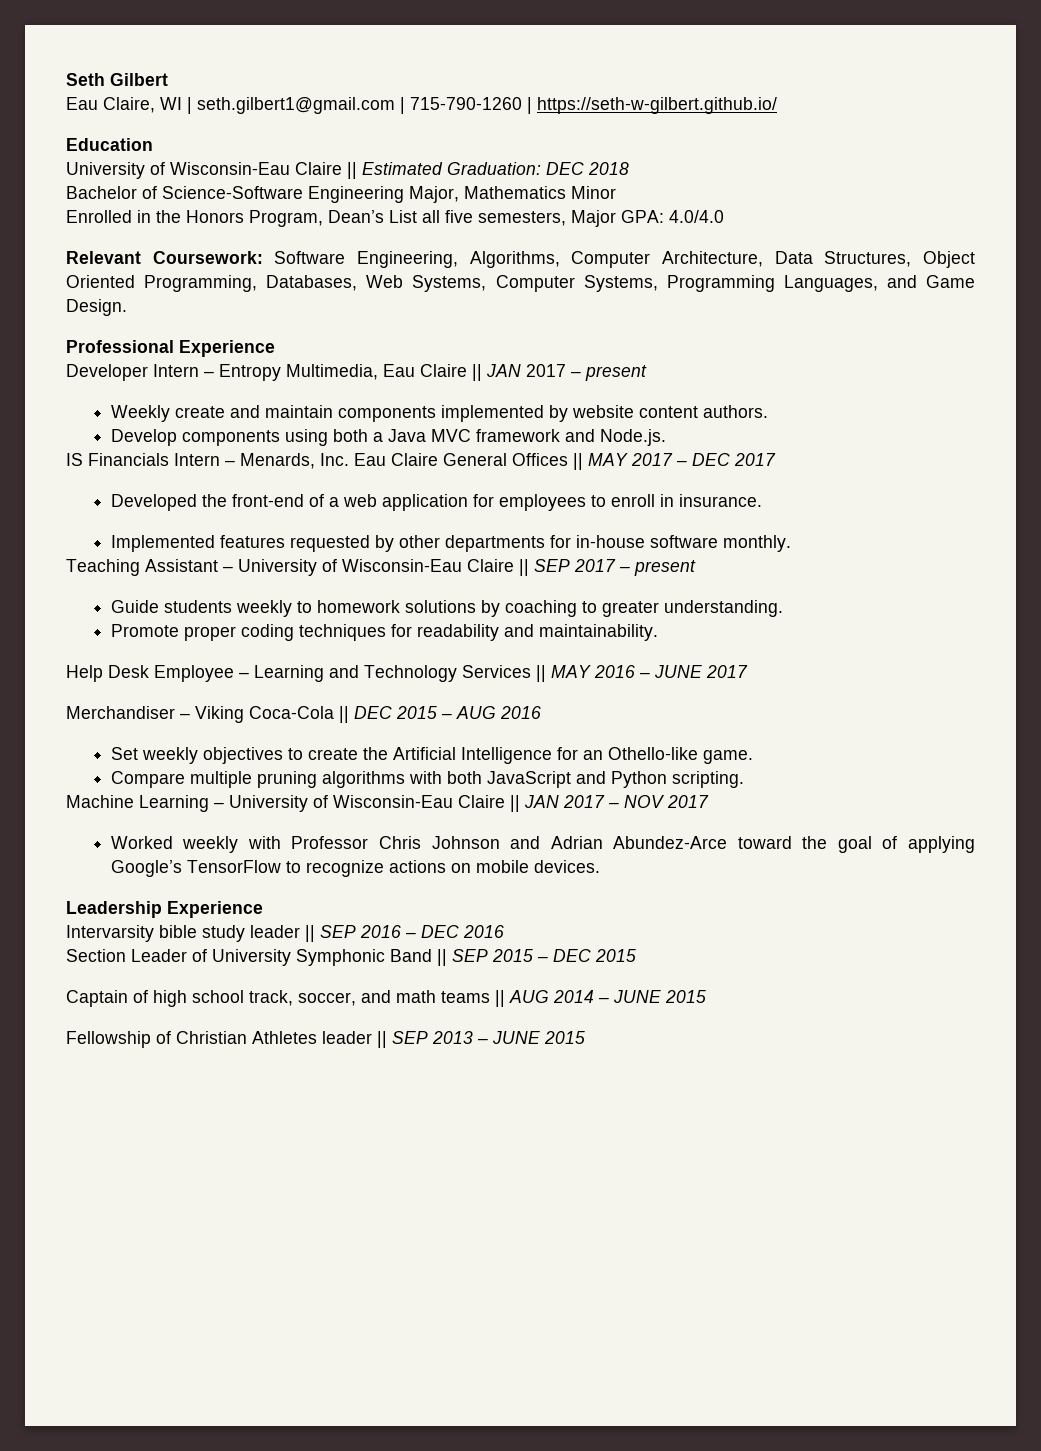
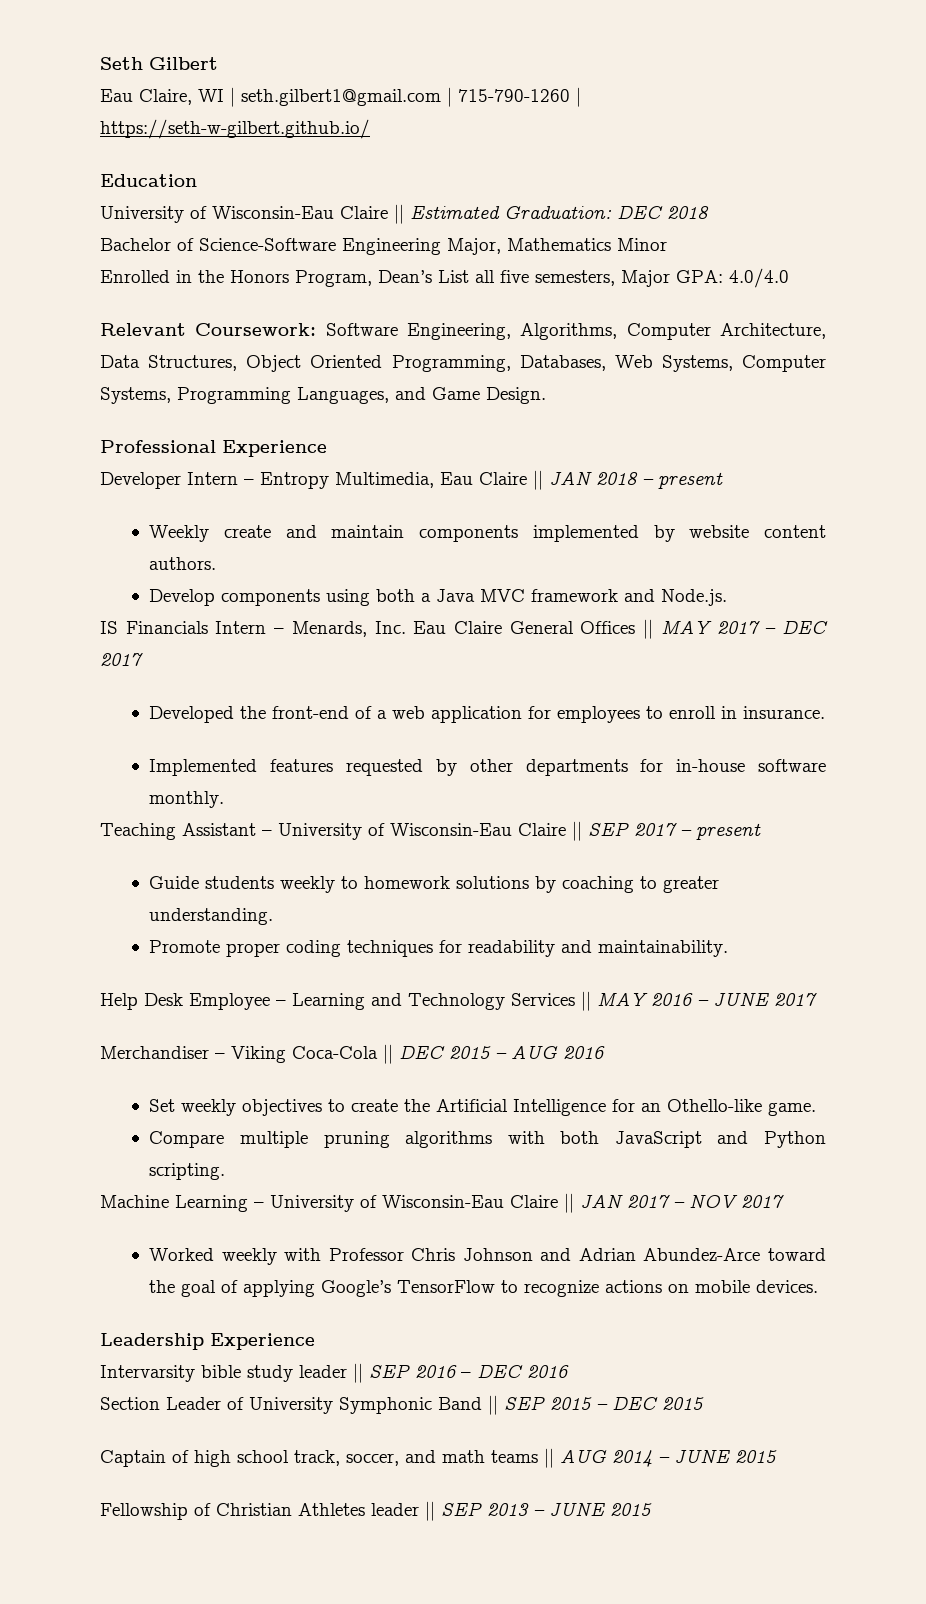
[526,364,566,377] 2017 -> [596,472,638,485] 2018

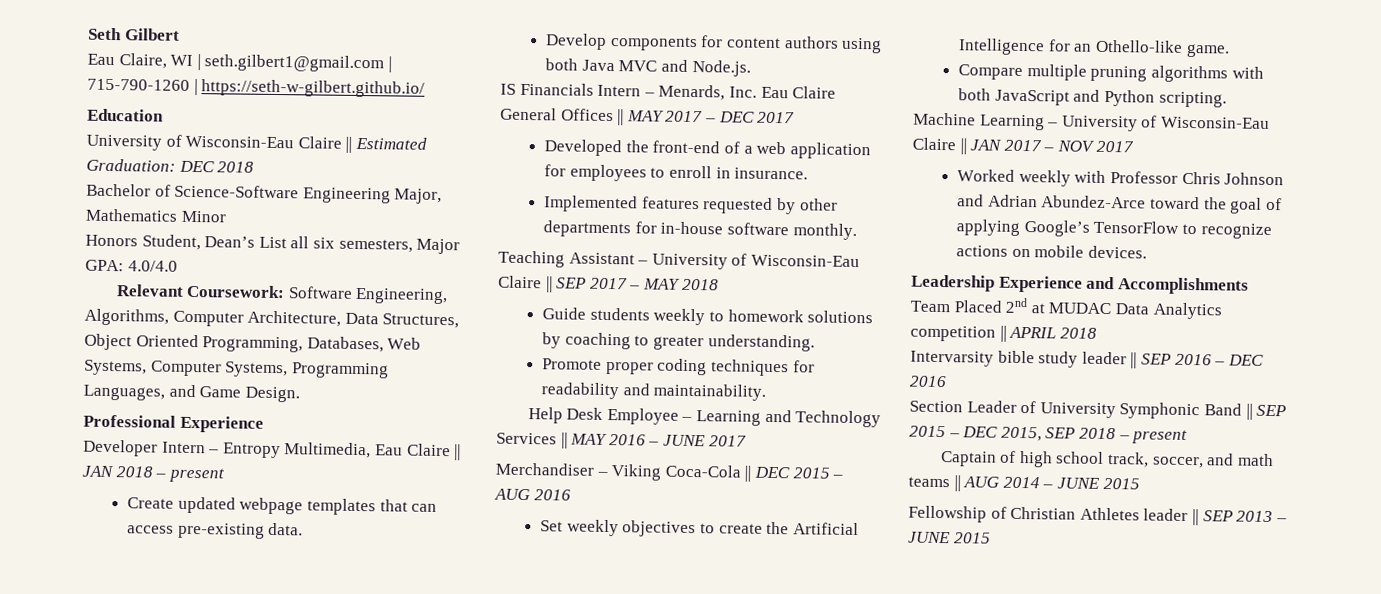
[100,270,372,287] Enrolled in the Honors Program, -> [85,234,201,251] Honors Student,
[500,270,529,283] five -> [312,237,335,249] six
[149,525,826,542] [149,557,217,570] Weekly create and maintain components implemented by website content authors. -> [127,496,438,516] [127,522,304,539] Create updated webpage templates that can access pre-existing data.
(321, 597) none -> [701,35,839,49] for content authors
[421,593,432,602] a -> (579, 64) none
[531,589,619,602] framework -> (658, 66) none
[696,823,761,840] present -> [642,278,719,291] MAY 2018
(315, 1341) none -> [1086,276,1249,295] [910,297,1222,320] [910,325,1097,342] and Accomplishments // Team Placed 2nd at MUDAC Data Analytics competition || APRIL 2018
[662,1397,704,1410] 2015 -> [1000,426,1189,445] 2015, SEP 2018 – present

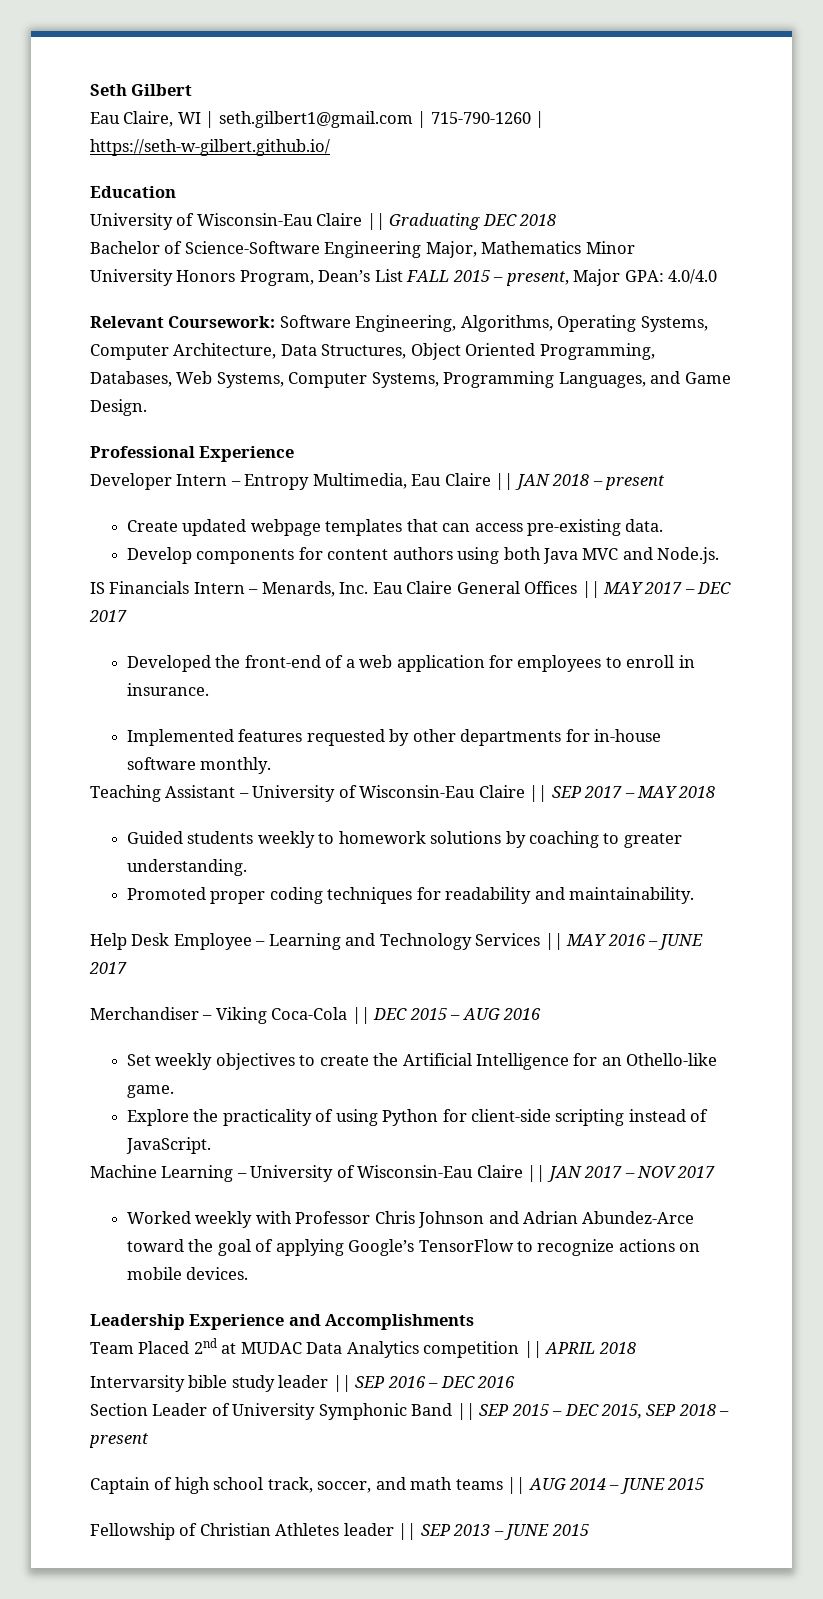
[354,136,427,150] [86,158,176,172] Estimated Graduation: -> [389,213,481,230] Graduating
[85,234,413,253] Honors Student, Dean’s List all six semesters, -> [90,269,569,286] University Honors Program, Dean’s List FALL 2015 – present,
(169, 317) none -> [557,315,708,332] Operating Systems,
[542,307,587,320] Guide -> [126,831,183,844] Guided
[542,358,603,370] Promote -> [126,887,206,900] Promoted
[958,64,1264,83] [958,88,1227,108] Compare multiple pruning algorithms with both JavaScript and Python scripting. -> [126,1109,709,1126] [125,1137,211,1154] Explore the practicality of using Python for client-side scripting instead of JavaScript.

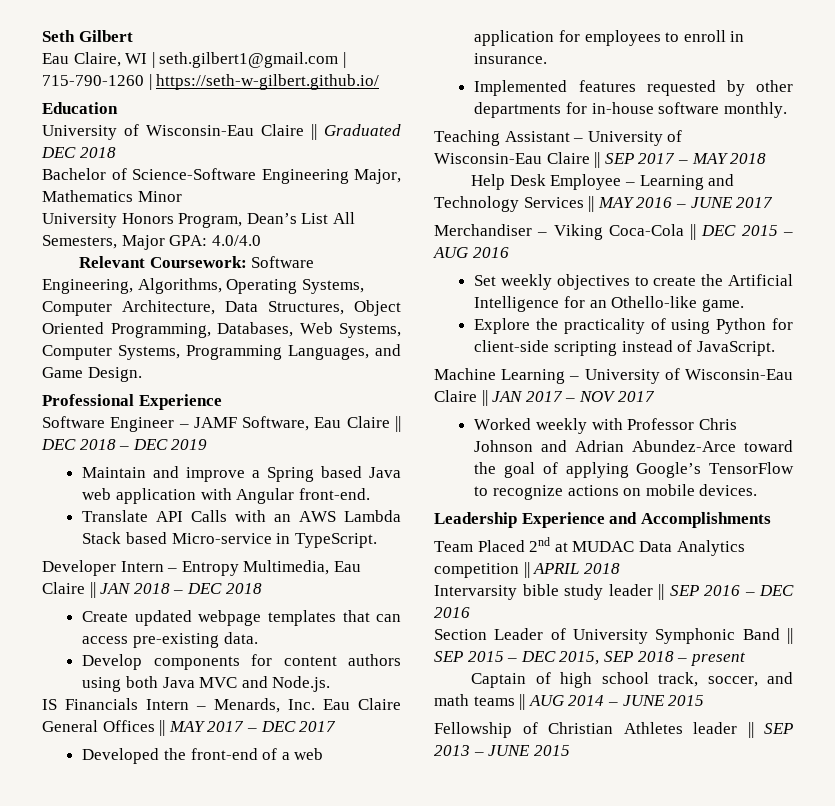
[389,213,481,230] Graduating -> [324,124,401,136] Graduated
[406,270,569,286] FALL 2015 – present, -> [332,212,355,224] [42,235,117,249] All Semesters,
(295, 454) none -> [42,416,401,432] [41,439,208,450] [82,466,402,482] [82,488,370,504] [82,510,402,522] [82,532,377,548] // Software Engineer – JAMF Software, Eau Claire || DEC 2018 – DEC 2019 // Maintain and improve a Spring based Java web application with Angular front-end. // Translate API Calls with an AWS Lambda Stack based Micro-service in TypeScript.
[605,475,666,490] present -> [186,583,262,594] DEC 2018
[126,831,682,848] [126,859,247,876] [126,887,695,904] // Guided students weekly to homework solutions by coaching to greater understanding. // Promoted proper coding techniques for readability and maintainability. -> (767, 158) none

